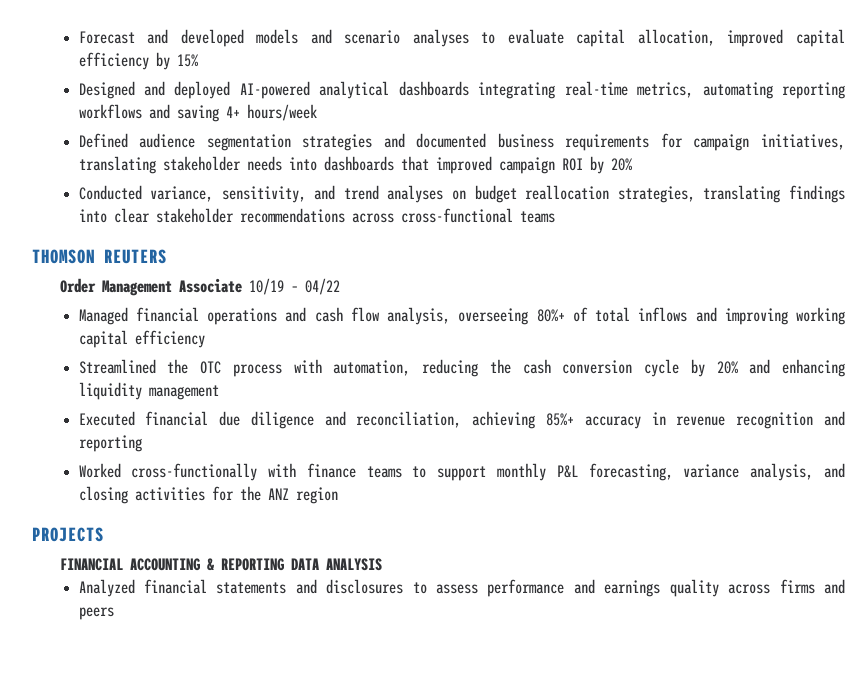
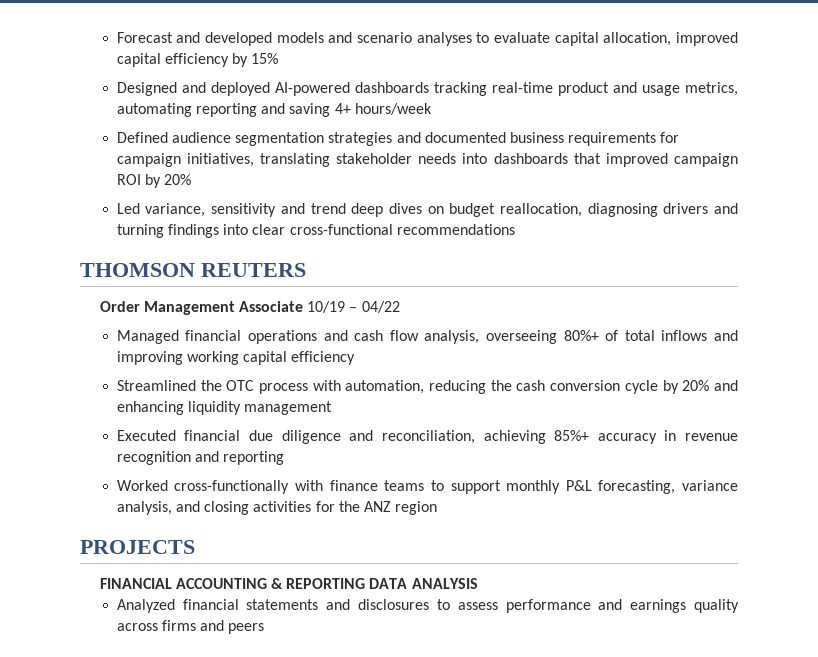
[319,81,628,99] analytical dashboards integrating real-time -> [354,82,680,96] dashboards tracking real-time product and usage
[78,104,142,119] workflows -> (257, 110) none
[78,185,781,203] Conducted variance, sensitivity, and trend analyses on budget reallocation strategies, translating -> [116,203,738,217] [116,224,164,238] Led variance, sensitivity and trend deep dives on budget reallocation, diagnosing drivers and turning
[155,208,234,223] stakeholder -> [289,224,393,235] cross-functional
[351,208,555,223] across cross-functional teams -> (515, 229) none

